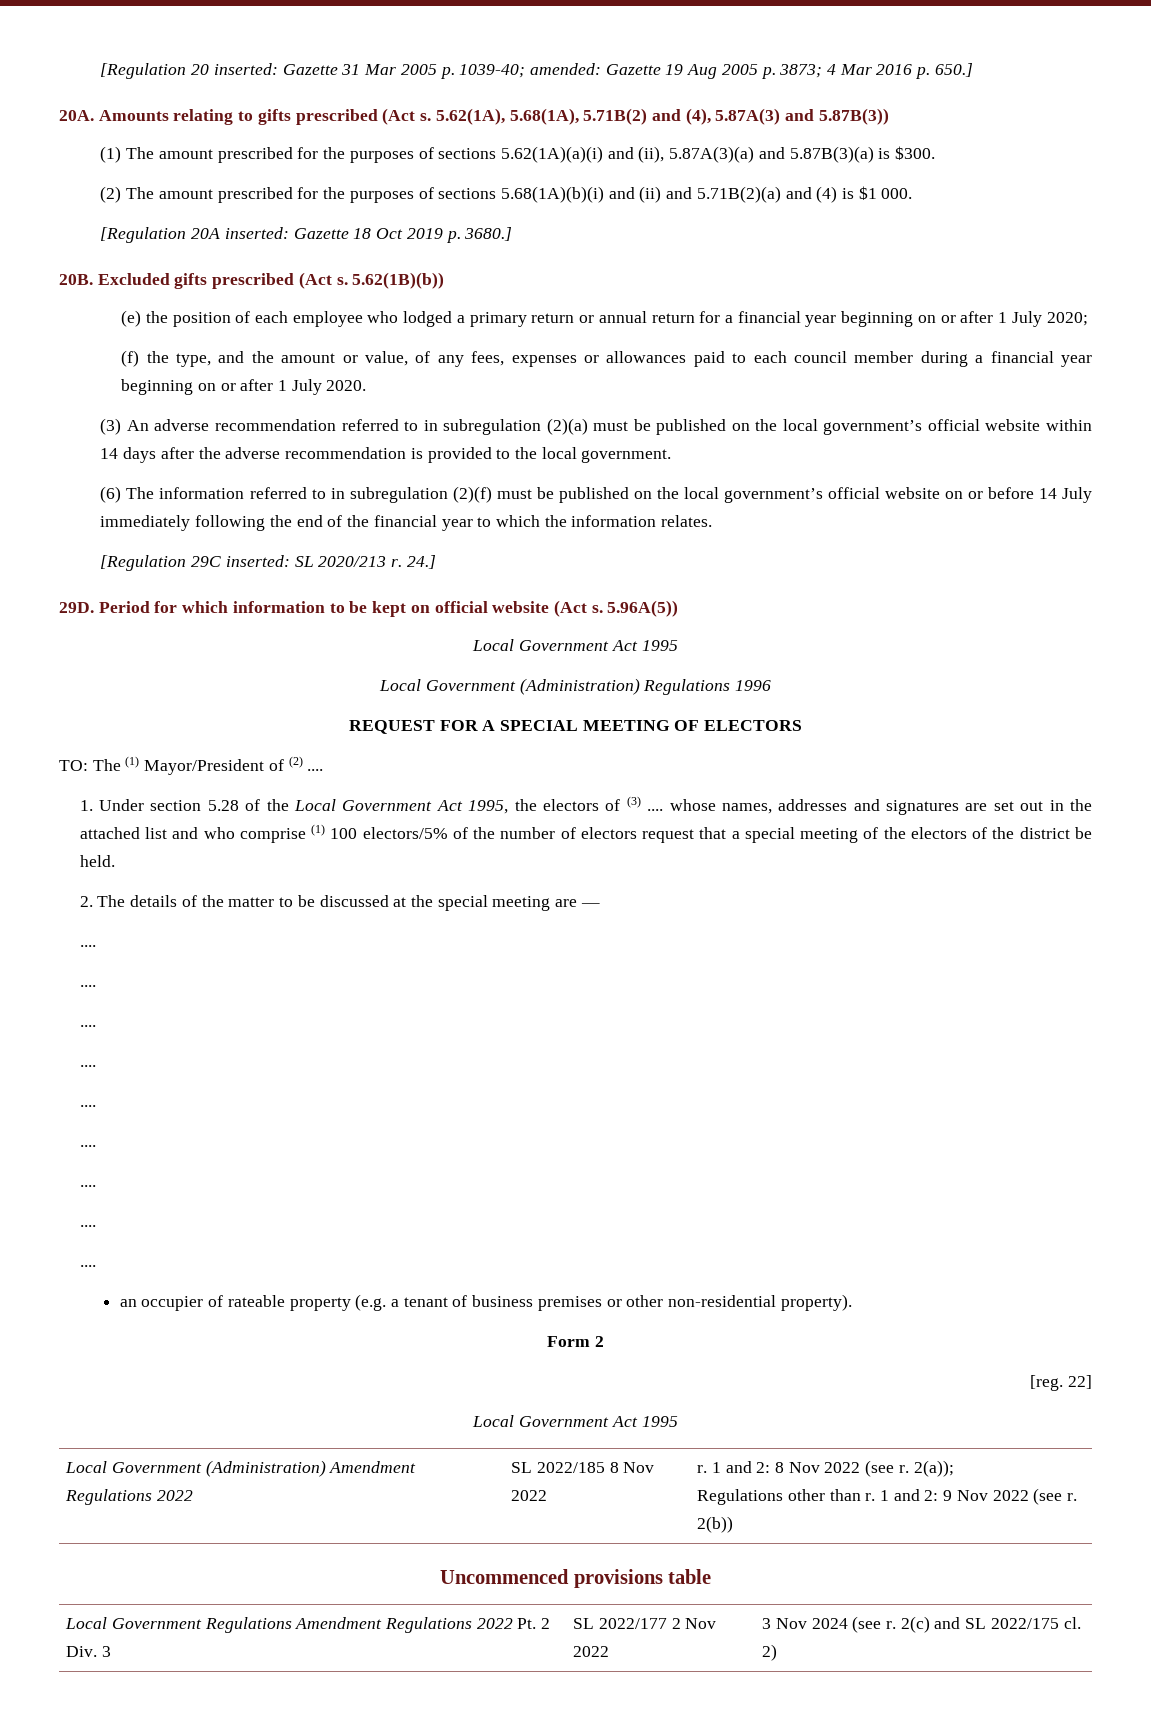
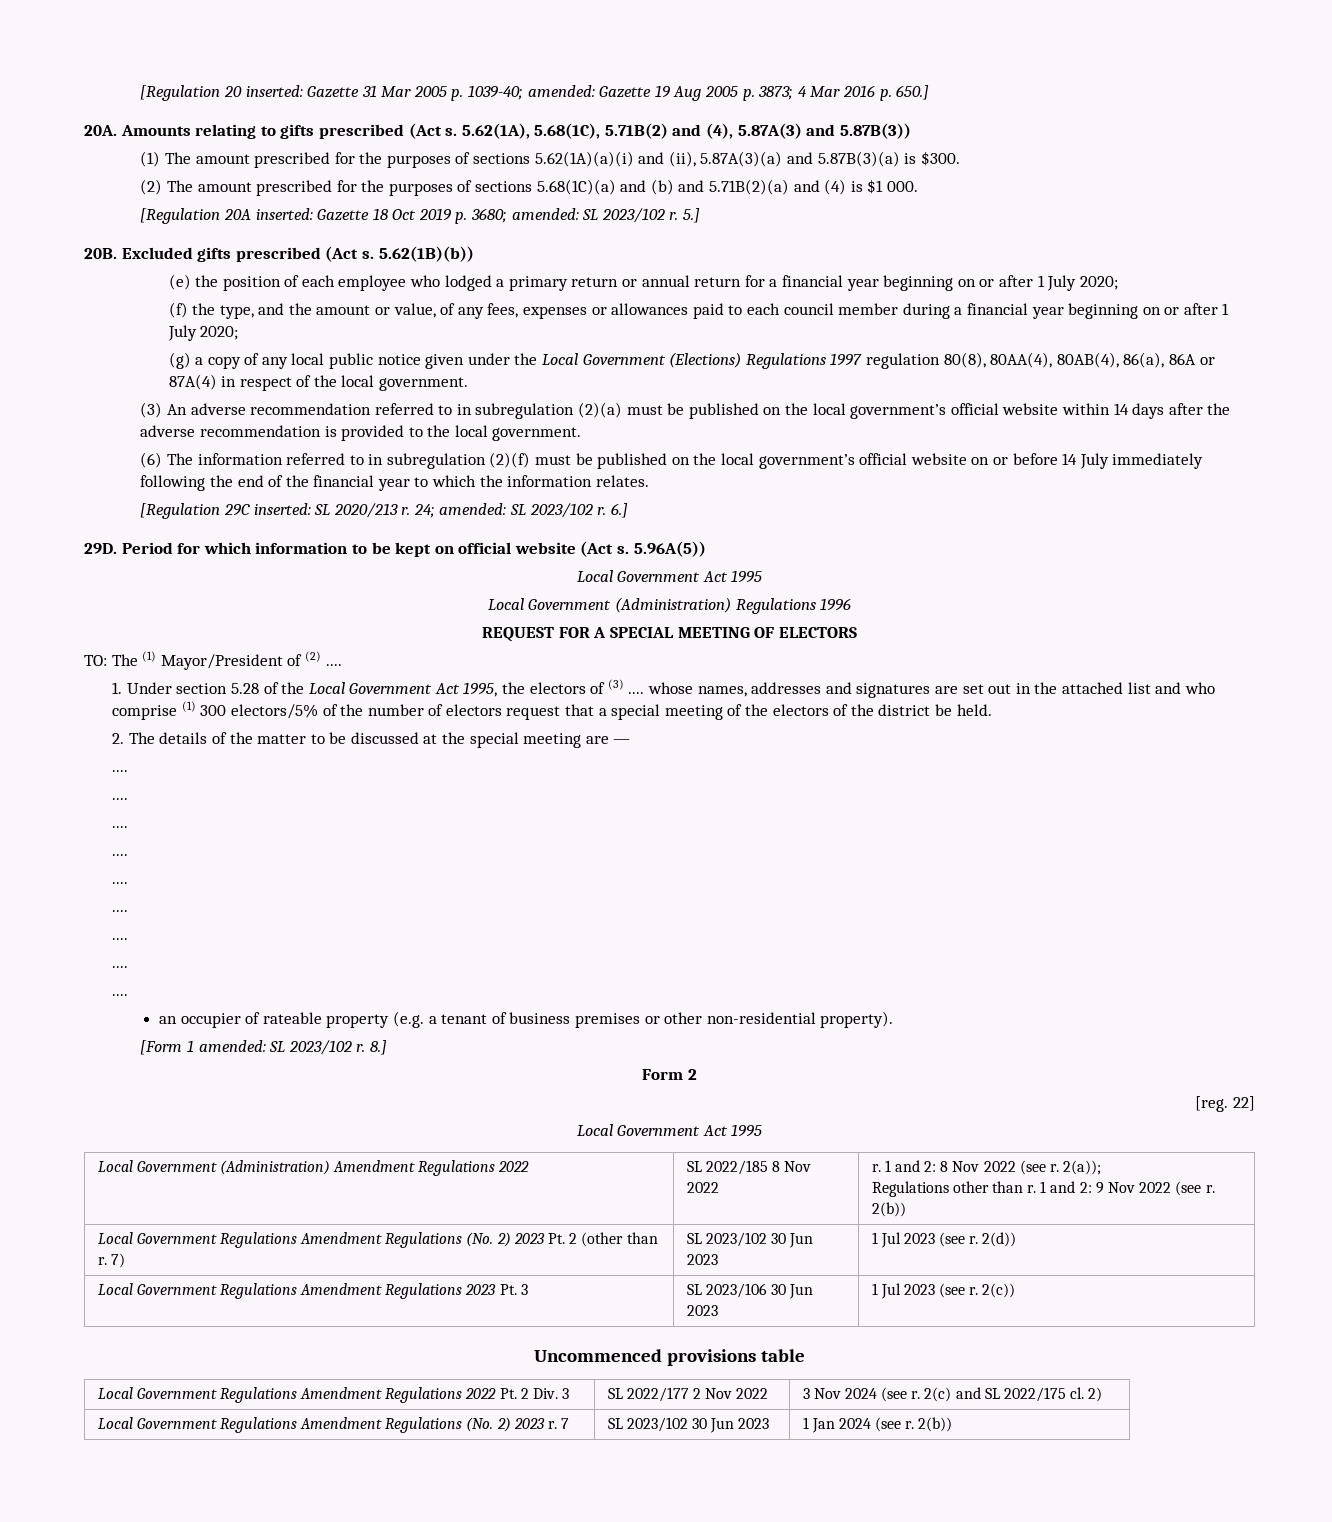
[509,108,579,125] 5.68(1A), -> [534,123,601,139] 5.68(1C),
[500,186,662,203] 5.68(1A)(b)(i) and (ii) -> [536,179,674,195] 5.68(1C)(a) and (b)
[464,227,513,241] 3680.] -> [471,208,701,223] 3680; amended: SL 2023/102 r. 5.]
[326,380,367,391] 2020. -> [200,326,239,340] [168,352,1215,369] [168,374,469,391] 2020; // (g) a copy of any local public notice given under the Local Government (Elections) Regulations 1997 regulation 80(8), 80AA(4), 80AB(4), 86(a), 86A or 87A(4) in respect of the local government.
[406,555,436,569] 24.] -> [413,503,628,518] 24; amended: SL 2023/102 r. 6.]
[330,828,358,839] 100 -> [200,705,227,716] 300
(852, 1302) none -> [140,1040,387,1055] // [Form 1 amended: SL 2023/102 r. 8.]
(734, 1524) none -> [97,1232,658,1248] [97,1253,125,1268] [686,1232,814,1248] [686,1254,718,1265] [871,1232,1017,1248] [97,1283,528,1299] [686,1283,814,1299] [686,1305,718,1316] [871,1283,1016,1299] // Local Government Regulations Amendment Regulations (No. 2) 2023 Pt. 2 (other than r. 7) | SL 2023/102 30 Jun 2023 | 1 Jul 2023 (see r. 2(d)) // Local Government Regulations Amendment Regulations 2023 Pt. 3 | SL 2023/106 30 Jun 2023 | 1 Jul 2023 (see r. 2(c))
(778, 1652) none -> [97,1417,570,1433] [607,1417,770,1433] [802,1417,953,1433] // Local Government Regulations Amendment Regulations (No. 2) 2023 r. 7 | SL 2023/102 30 Jun 2023 | 1 Jan 2024 (see r. 2(b))

